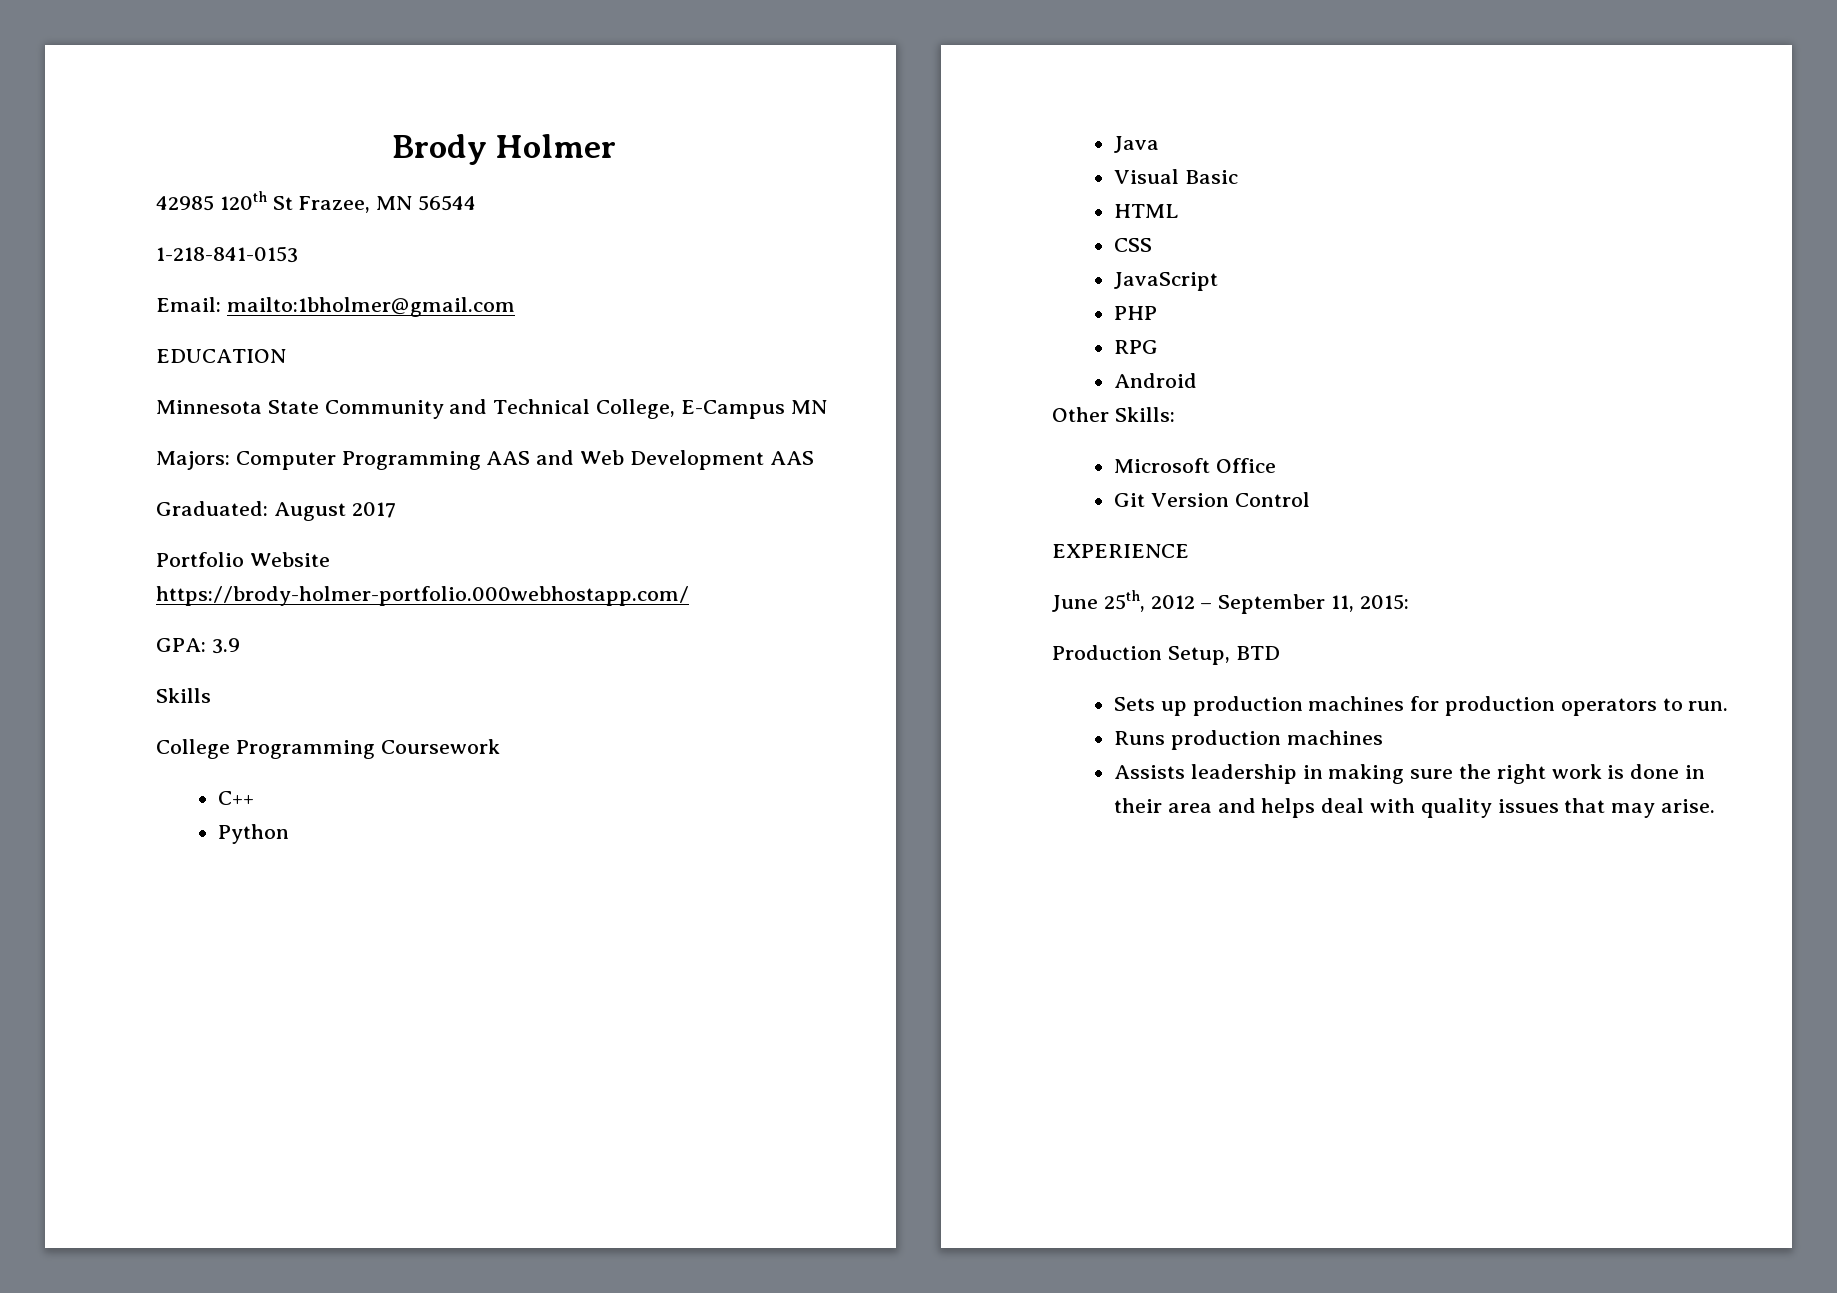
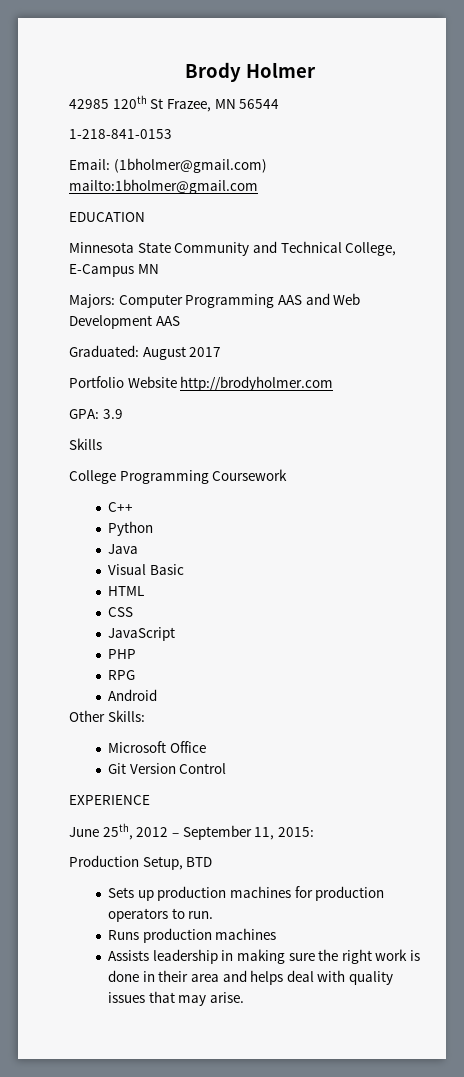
(221, 304) none -> [113,158,267,173] (1bholmer@gmail.com)
[156,586,689,606] https://brody-holmer-portfolio.000webhostapp.com/ -> [180,376,334,391] http://brodyholmer.com

